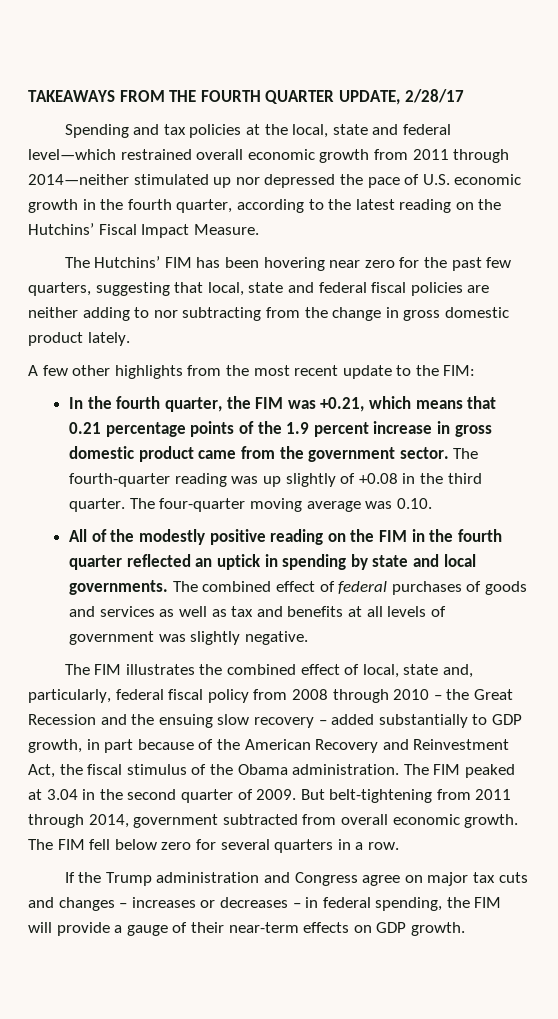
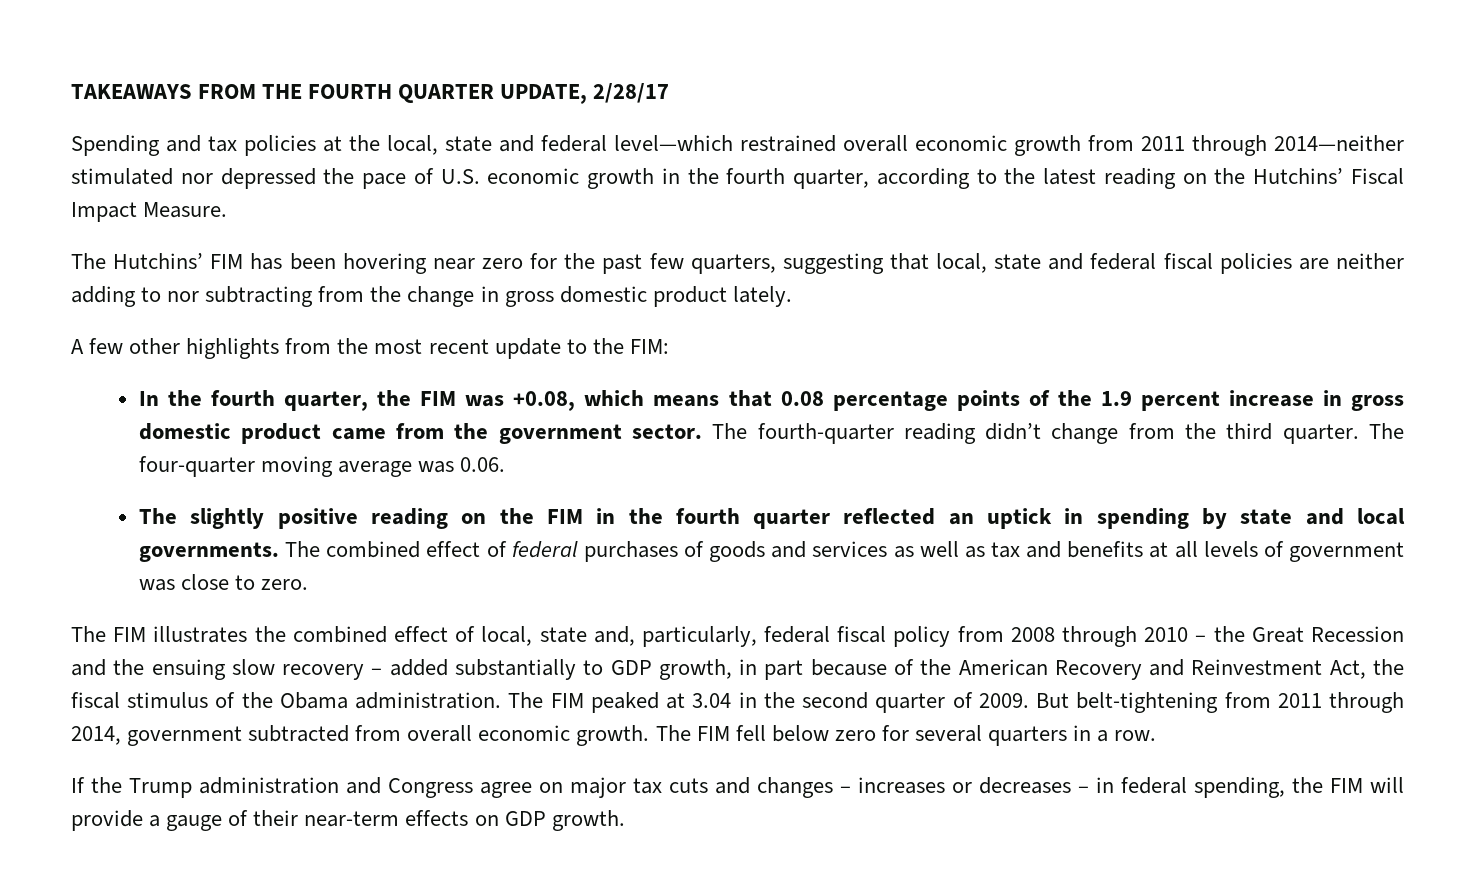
[213,177,232,188] up -> (173, 176) none
[320,397,365,412] +0.21, -> [513,391,576,411] +0.08,
[69,422,102,434] 0.21 -> [780,391,824,406] 0.08
[231,473,416,487] was up slightly of +0.08 in -> [985,423,1175,444] didn’t change from
[396,498,432,509] [69,529,206,545] 0.10. // All of the modestly -> [460,457,506,472] [139,508,265,529] 0.06. // The slightly
[190,631,309,645] slightly negative. -> [181,574,309,590] close to zero.

